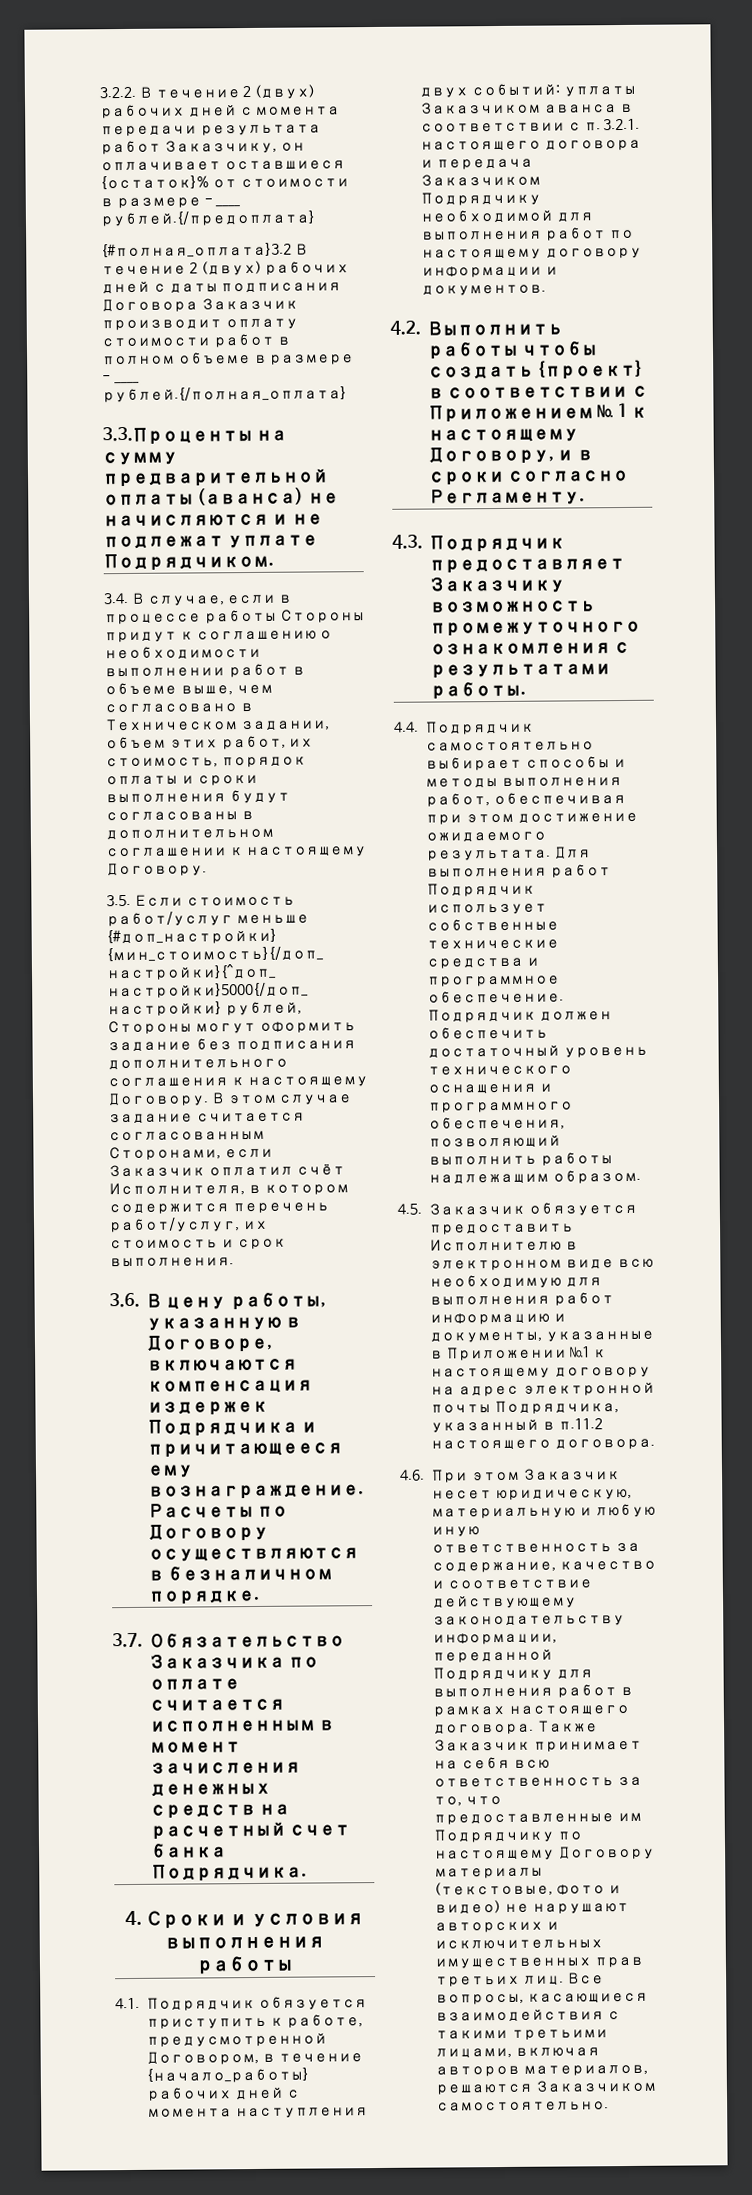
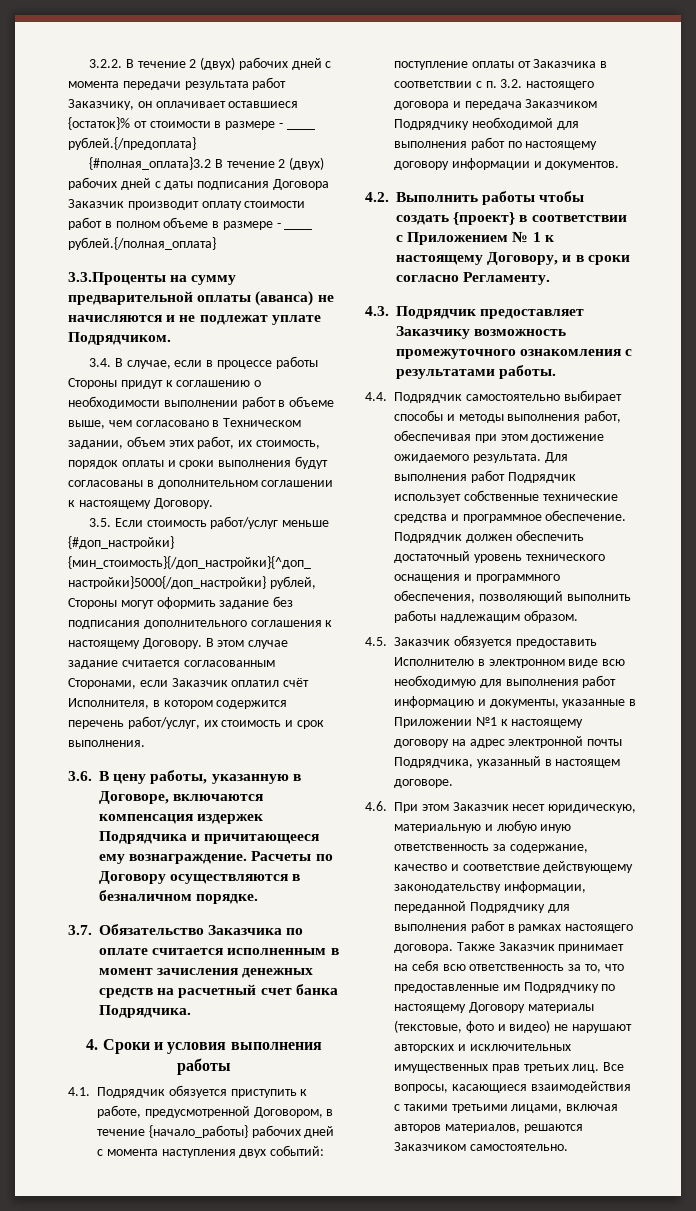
[562,85,636,97] [420,101,617,115] уплаты Заказчиком аванса -> [394,59,597,70] поступление оплаты от Заказчика
[603,118,641,131] 3.2.1. -> [500,79,523,88] 3.2.
[557,1418,603,1430] [430,1438,655,1451] п.11.2 настоящего договора. -> [555,759,621,768] [394,779,453,788] настоящем договоре.

